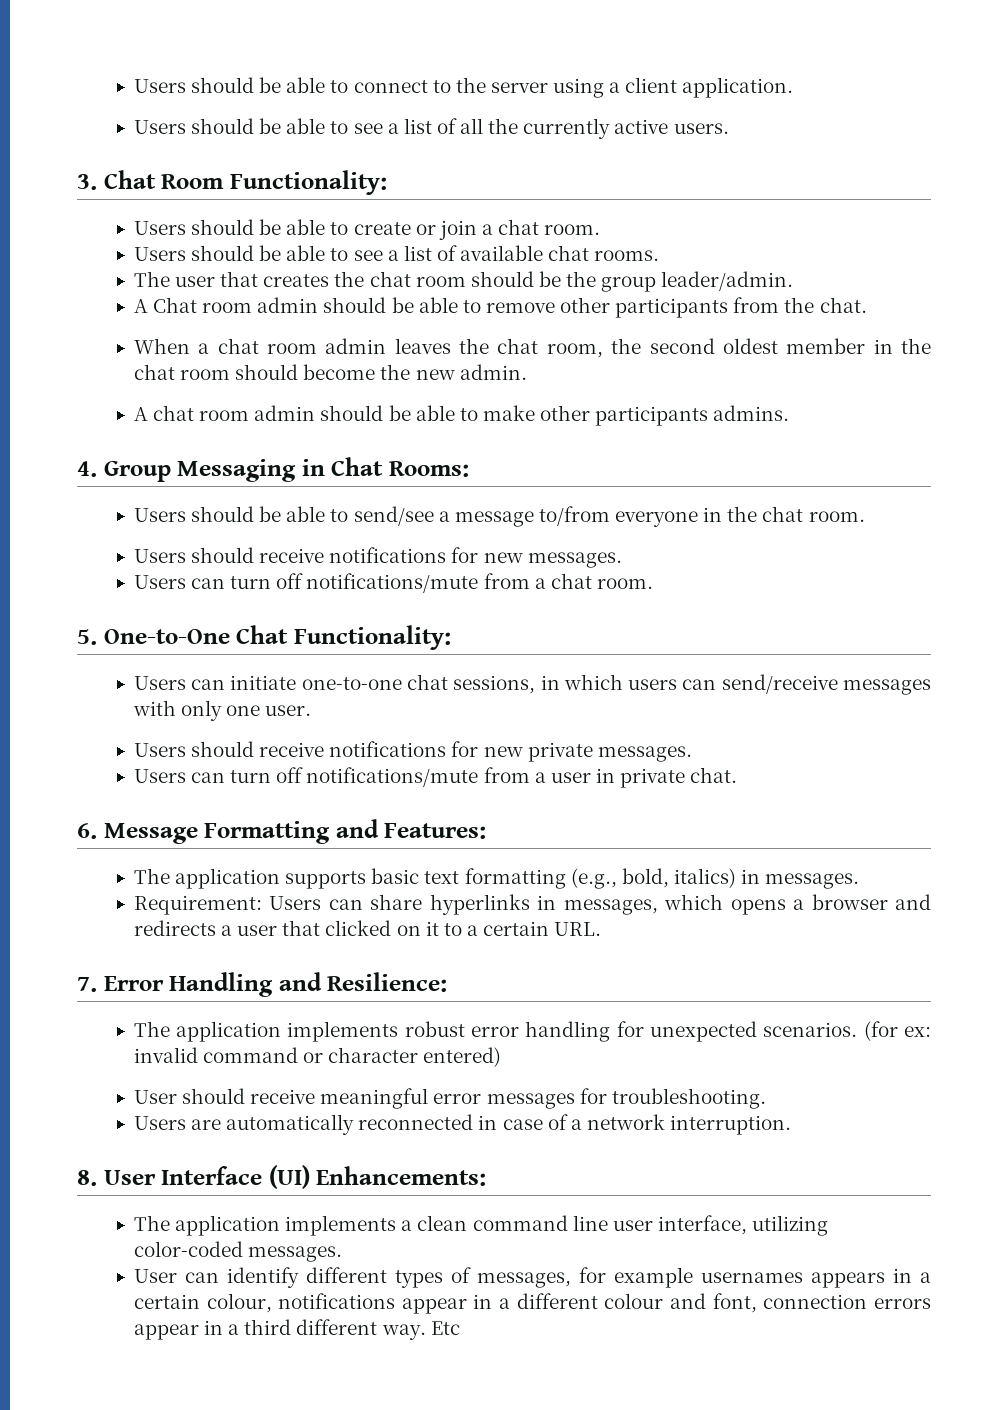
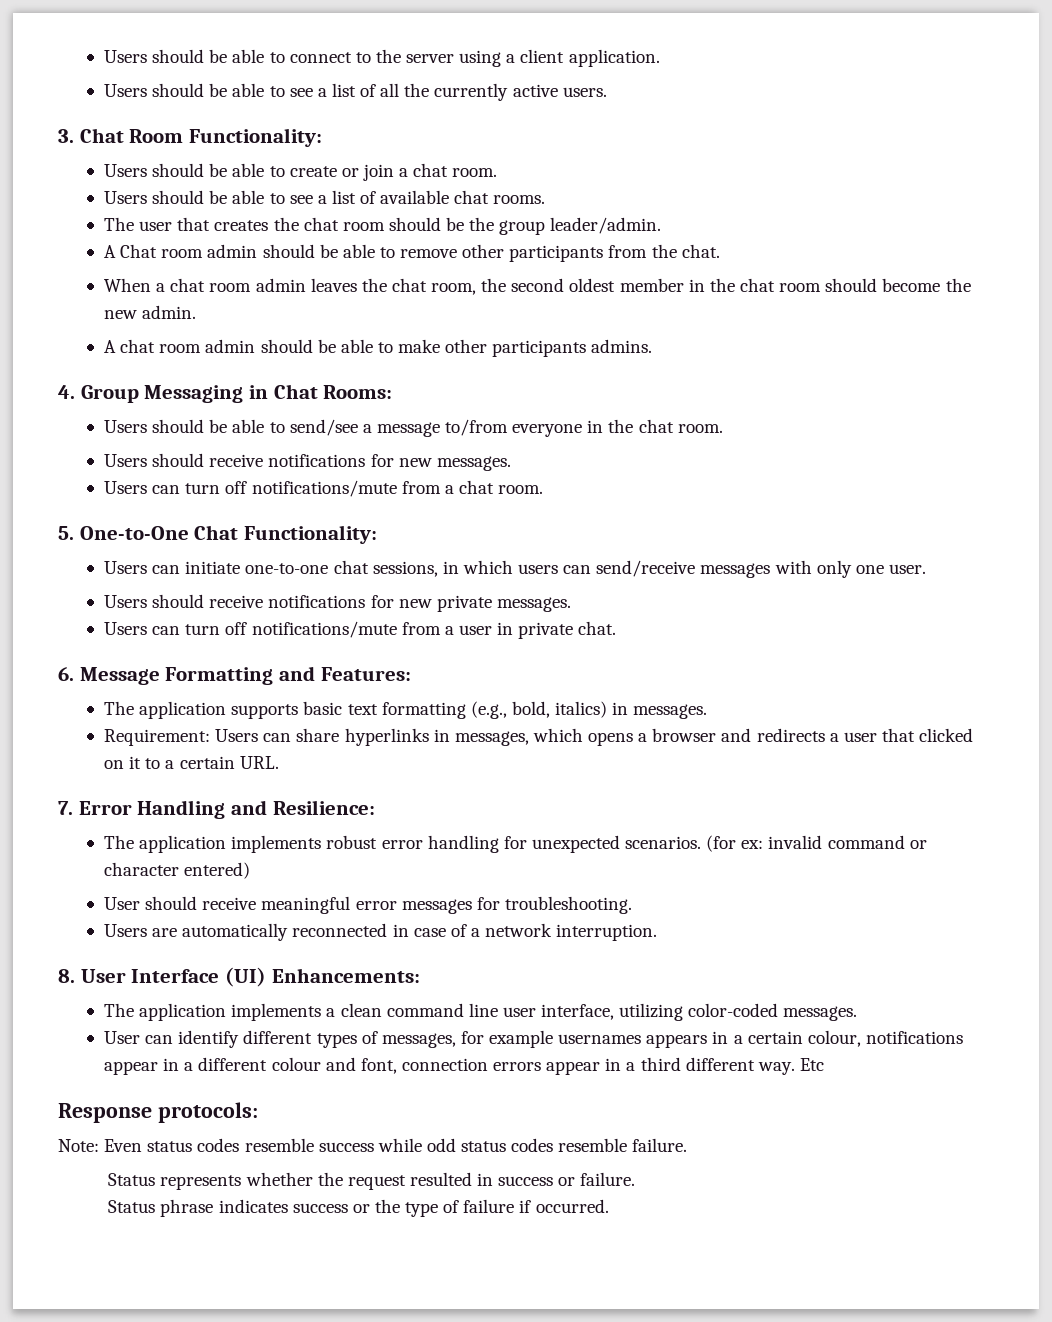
(460, 1328) none -> [58,1102,258,1123] [58,1138,688,1152] [108,1172,636,1190] [108,1199,609,1217] // Response protocols: // Note: Even status codes resemble success while odd status codes resemble failure. // Status represents whether the request resulted in success or failure. // Status phrase indicates success or the type of failure if occurred.

